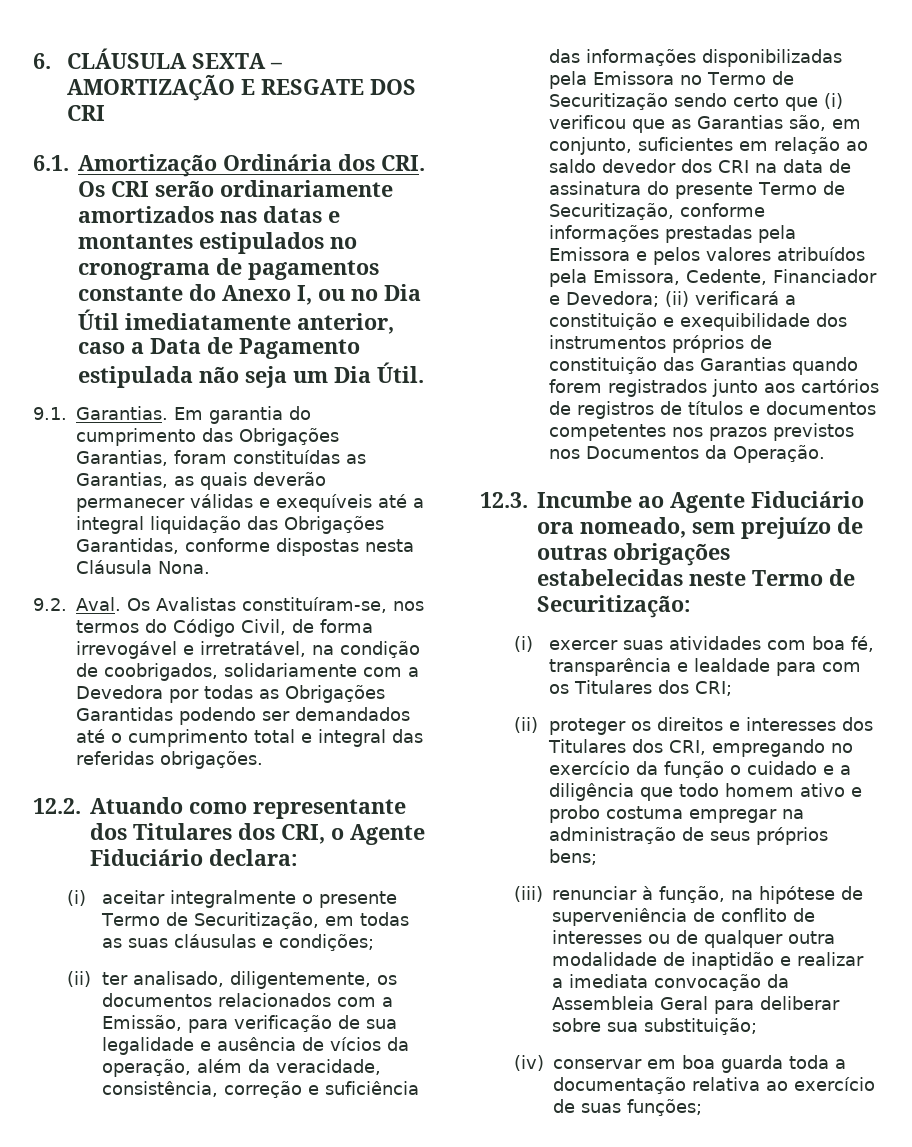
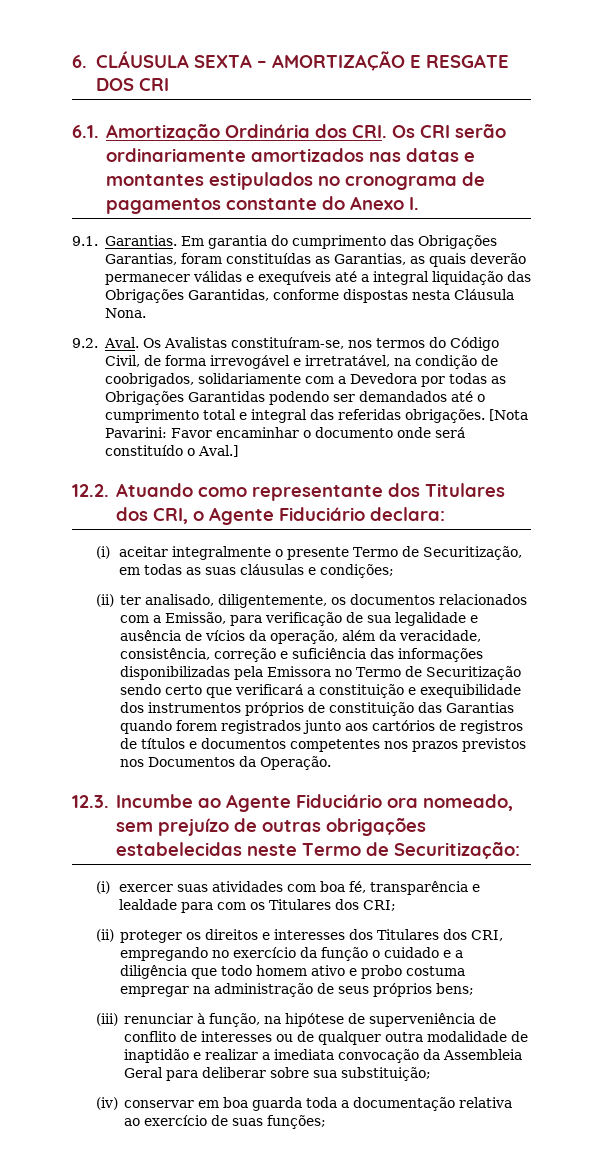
[297,284,421,305] [78,309,394,334] [78,337,360,359] [78,362,424,388] I, ou no Dia Útil imediatamente anterior, caso a Data de Pagamento estipulada não seja um Dia Útil. -> [408,197,419,210] I.
(263, 760) none -> [488,409,528,421] [104,427,465,438] [104,445,238,457] [Nota Pavarini: Favor encaminhar o documento onde será constituído o Aval.]
[823,93,843,109] [548,115,861,133] [548,137,868,155] [548,159,851,173] [548,181,845,199] [548,203,765,220] [548,225,796,243] [548,247,865,265] [548,269,877,287] [548,291,689,307] (i) verificou que as Garantias são, em conjunto, suficientes em relação ao saldo devedor dos CRI na data de assinatura do presente Termo de Securitização, conforme informações prestadas pela Emissora e pelos valores atribuídos pela Emissora, Cedente, Financiador e Devedora; (ii) -> (233, 692) none

